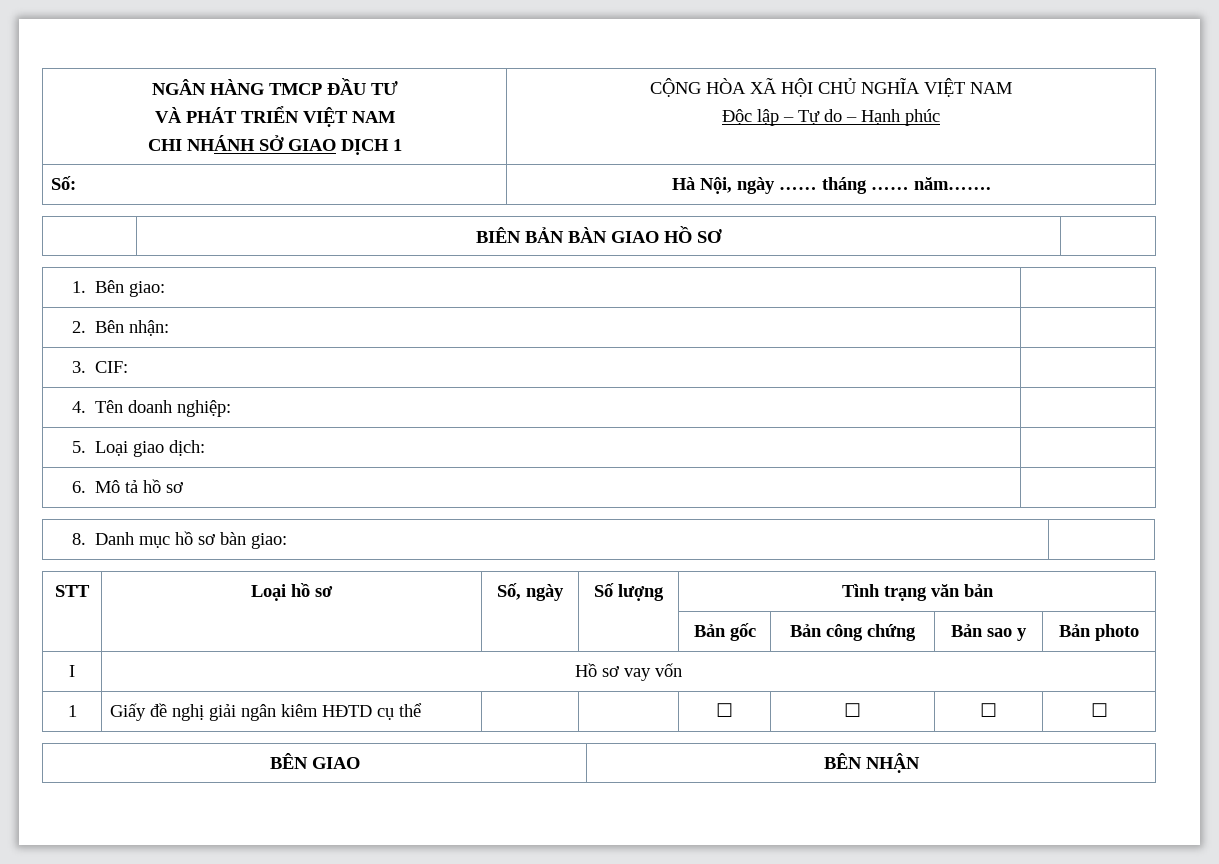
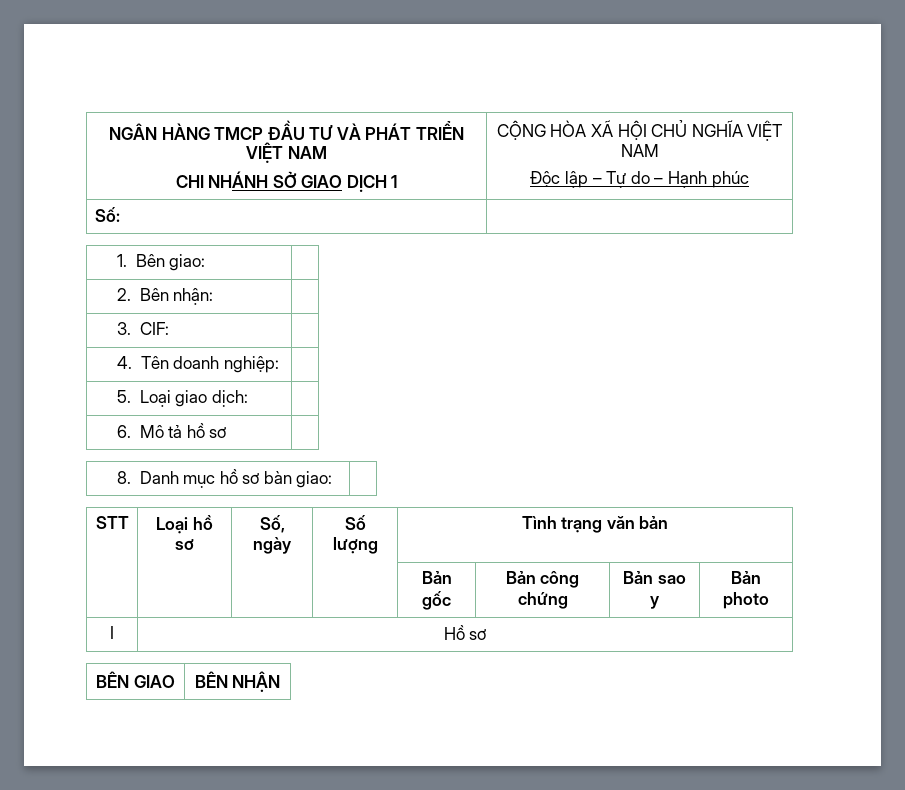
(398, 88) // -> (334, 132) none
[671,177,991,194] [476,226,722,243] | Hà Nội, ngày …… tháng …… năm……. // | BIÊN BẢN BÀN GIAO HỒ SƠ -> (120, 214) none
[624,663,682,681] [67,705,77,717] [110,703,423,721] [716,703,733,717] [844,703,861,717] [980,703,997,717] [1090,703,1108,717] vay vốn // 1 | Giấy đề nghị giải ngân kiêm HĐTD cụ thể | | | ☐ | ☐ | ☐ | ☐ -> (487, 634) none

